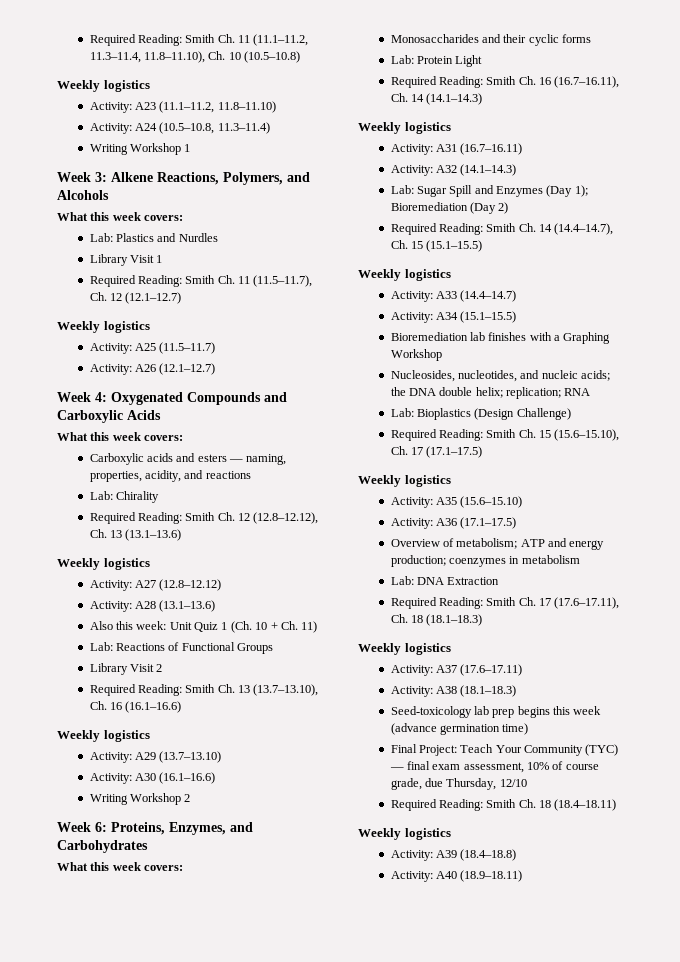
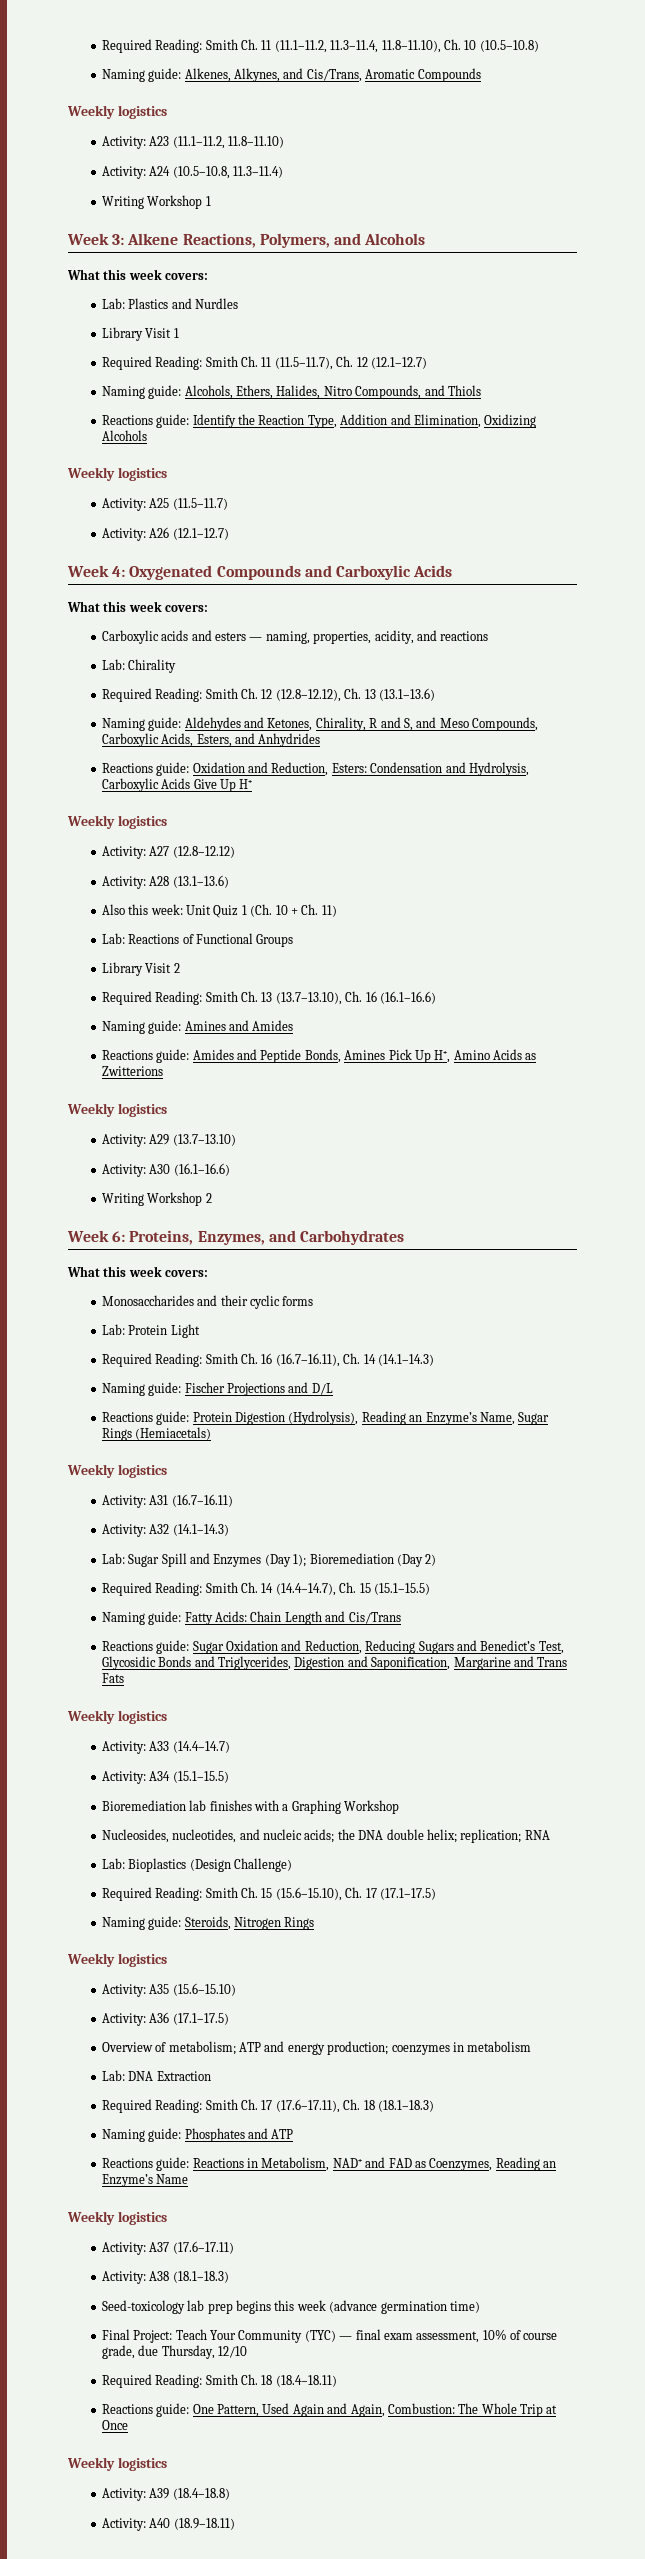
(301, 57) none -> [101,68,481,82] // Naming guide: Alkenes, Alkynes, and Cis/Trans, Aromatic Compounds
(182, 298) none -> [101,385,481,399] [101,414,537,428] [101,430,147,441] // Naming guide: Alcohols, Ethers, Halides, Nitro Compounds, and Thiols // Reactions guide: Identify the Reaction Type, Addition and Elimination, Oxidizing Alcohols
(182, 535) none -> [101,717,539,731] [101,733,321,747] [101,762,529,776] [101,778,253,792] // Naming guide: Aldehydes and Ketones, Chirality, R and S, and Meso Compounds, Carboxylic Acids, Esters, and Anhydrides // Reactions guide: Oxidation and Reduction, Esters: Condensation and Hydrolysis, Carboxylic Acids Give Up H⁺
(182, 707) none -> [101,1020,294,1034] [101,1049,537,1063] [101,1066,163,1076] // Naming guide: Amines and Amides // Reactions guide: Amides and Peptide Bonds, Amines Pick Up H⁺, Amino Acids as Zwitterions
(483, 99) none -> [101,1382,333,1396] [101,1411,550,1425] [101,1427,212,1441] // Naming guide: Fischer Projections and D/L // Reactions guide: Protein Digestion (Hydrolysis), Reading an Enzyme’s Name, Sugar Rings (Hemiacetals)
(483, 246) none -> [101,1611,401,1625] [101,1640,564,1654] [101,1656,568,1670] [101,1673,124,1683] // Naming guide: Fatty Acids: Chain Length and Cis/Trans // Reactions guide: Sugar Oxidation and Reduction, Reducing Sugars and Benedict’s Test, Glycosidic Bonds and Triglycerides, Digestion and Saponification, Margarine and Trans Fats
(483, 452) none -> [101,1916,315,1930] // Naming guide: Steroids, Nitrogen Rings
(483, 620) none -> [101,2128,294,2142] [101,2157,557,2171] [101,2174,189,2187] // Naming guide: Phosphates and ATP // Reactions guide: Reactions in Metabolism, NAD⁺ and FAD as Coenzymes, Reading an Enzyme’s Name
(617, 805) none -> [101,2403,558,2417] [101,2420,128,2430] // Reactions guide: One Pattern, Used Again and Again, Combustion: The Whole Trip at Once

